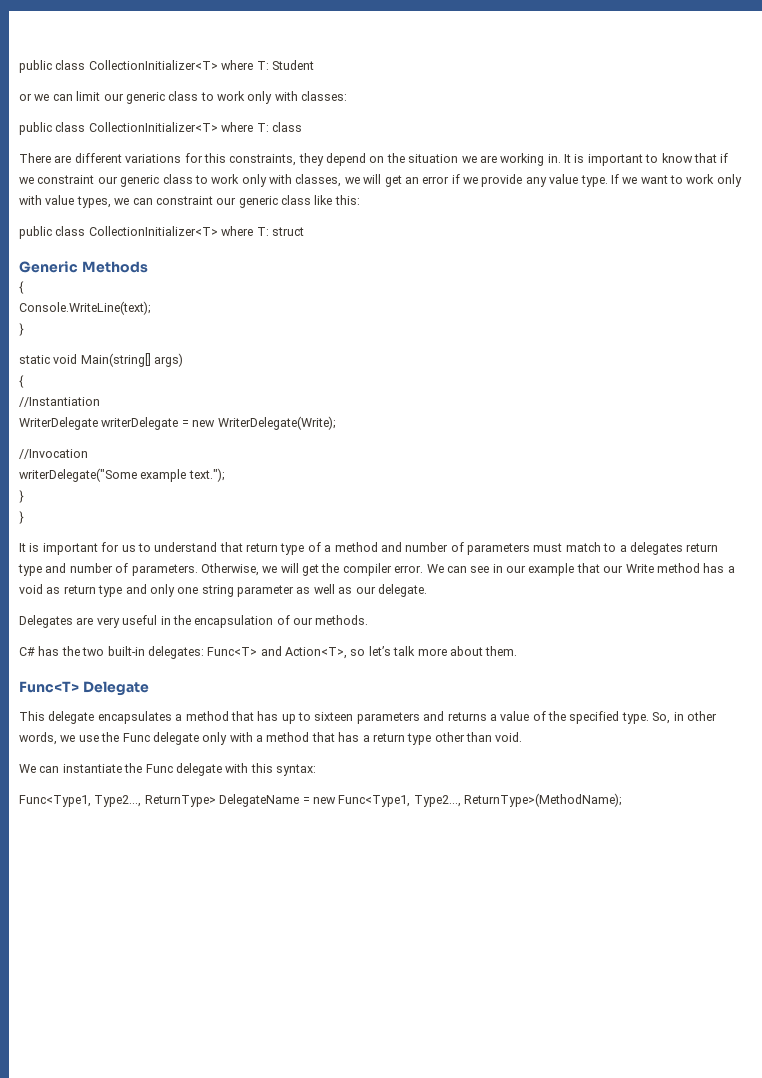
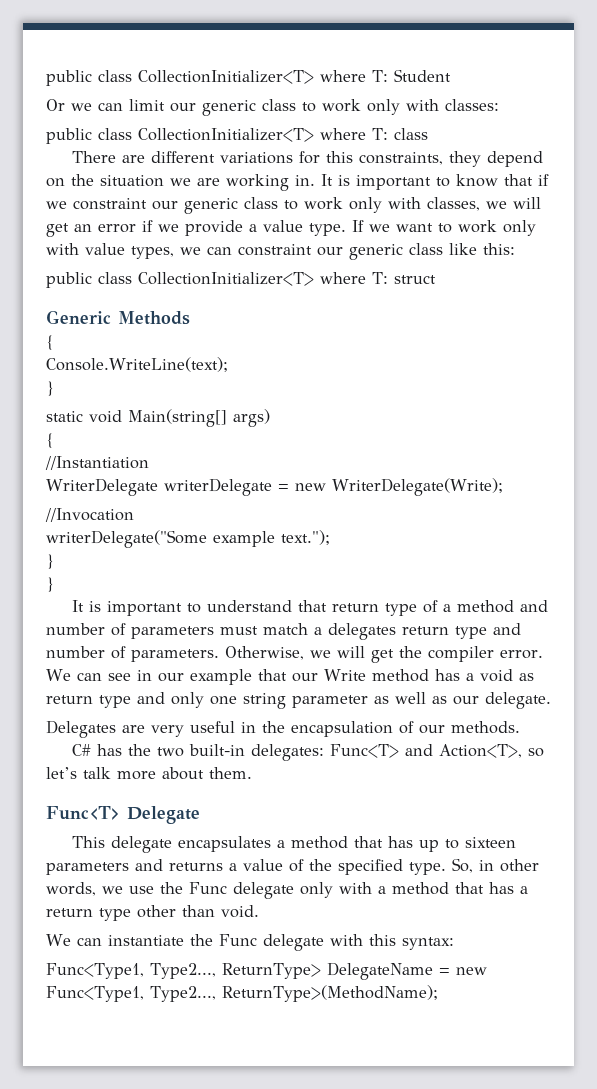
[19,93,32,101] or -> [46,99,65,111] Or
[525,177,547,187] any -> [249,224,257,232] a
[101,542,136,552] for us -> (183, 608) none
[603,543,617,552] to -> (308, 629) none

